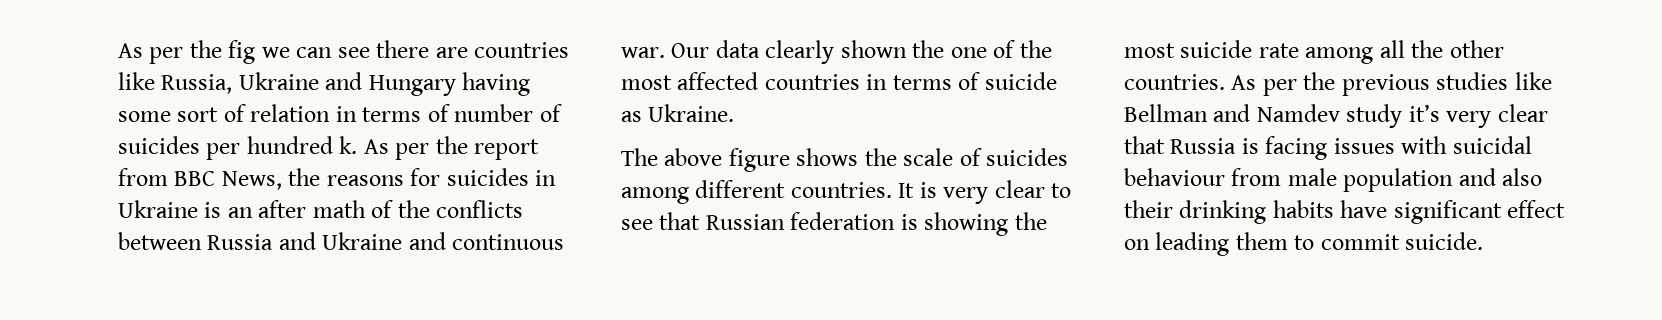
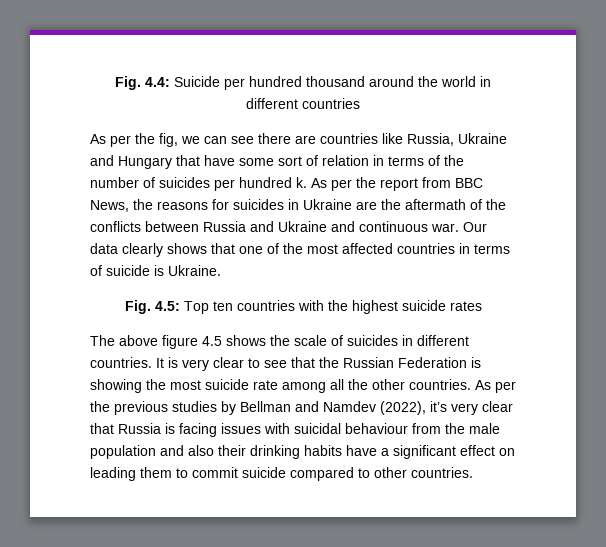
[118,40,256,64] As per the fig -> [115,76,491,90] [246,98,360,109] [90,133,178,147] Fig. 4.4: Suicide per hundred thousand around the world in different countries // As per the fig,
[462,72,531,96] having -> [176,155,235,166] that have
(450, 113) none -> [444,155,464,166] the
[204,200,366,218] is an after math -> [356,199,466,210] are the aftermath
[840,40,945,58] shown the -> [167,243,235,254] shows that
[621,111,642,122] as -> [154,265,164,276] is
(735, 113) none -> [124,300,482,314] // Fig. 4.5: Top ten countries with the highest suicide rates
(790, 160) none -> [202,336,222,346] 4.5
[621,187,689,204] among -> [402,335,413,346] in
[705,212,896,230] Russian federation -> [319,357,467,368] the Russian Federation
[1514,72,1552,90] like -> [221,401,236,415] by
[1346,104,1403,128] study -> [380,401,426,415] (2022),
(1282, 177) none -> [445,423,465,434] the
(1388, 209) none -> [381,448,389,456] a
[1405,232,1484,250] suicide. -> [242,467,473,481] suicide compared to other countries.

